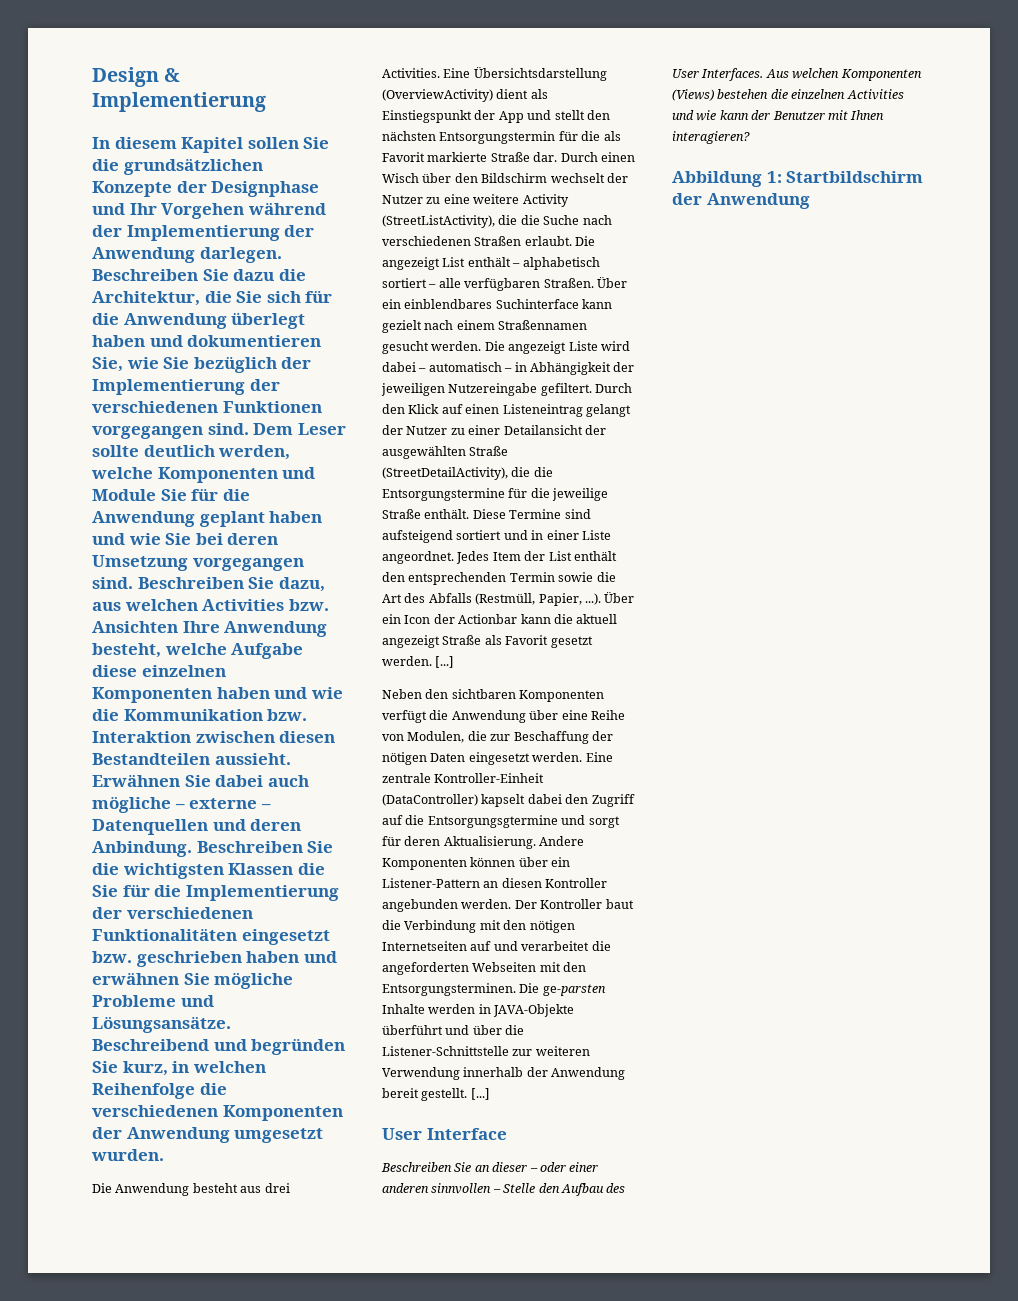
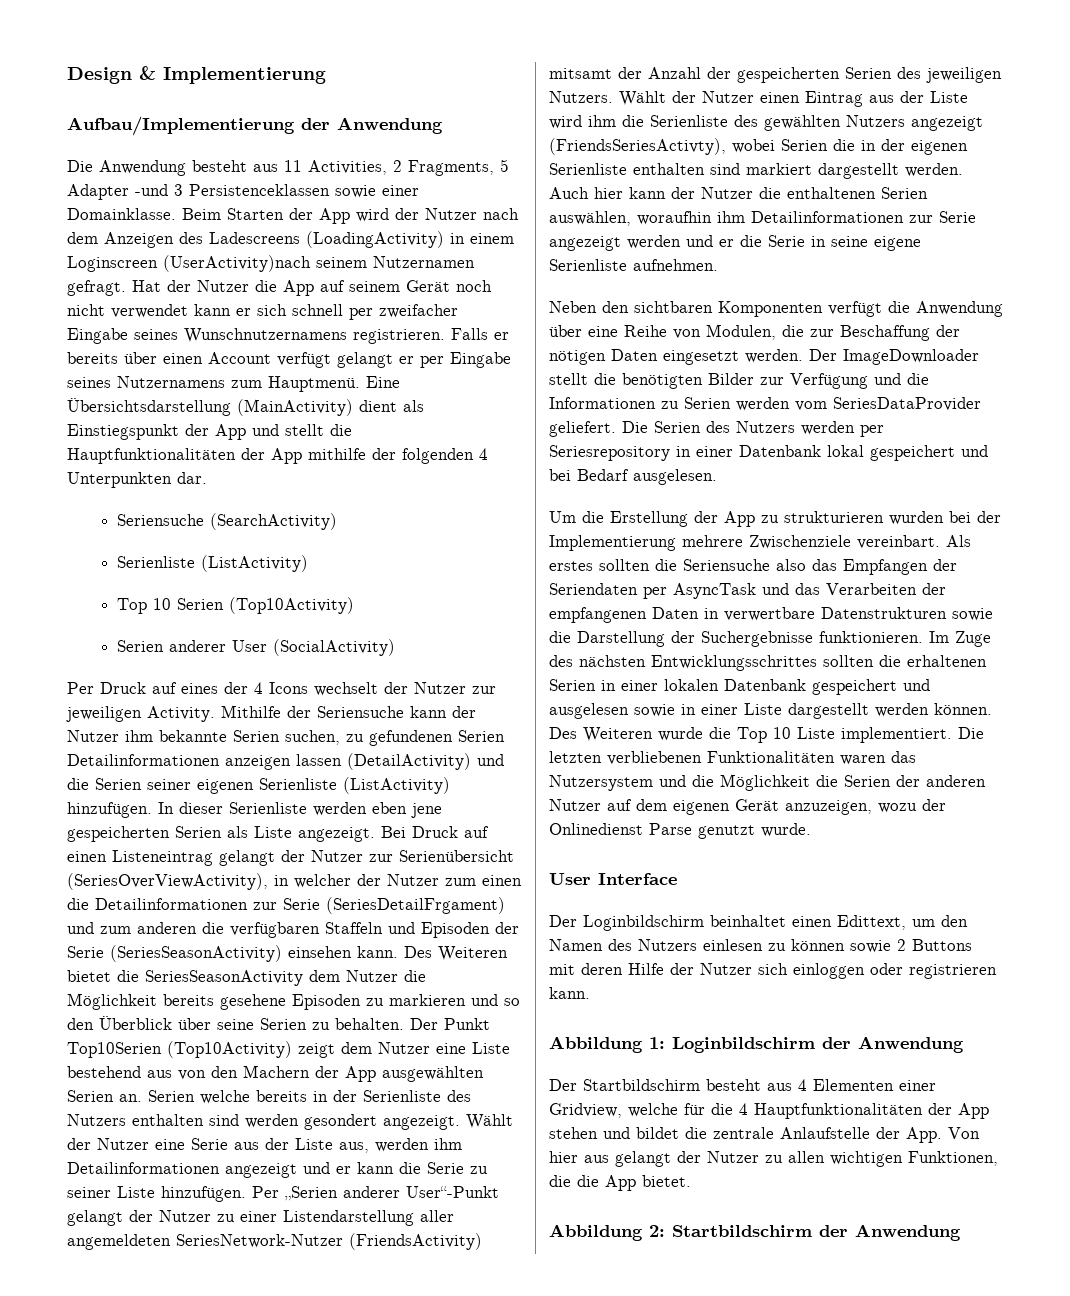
[92,137,330,153] [92,158,263,175] [92,181,320,197] [92,202,326,219] [92,225,315,241] [92,247,282,263] [92,269,306,281] [92,290,333,306] [92,312,306,329] [92,335,322,347] [92,356,312,373] [92,379,280,395] [92,401,322,413] [92,423,346,439] [92,445,291,460] [91,467,316,483] [92,488,250,501] [92,511,323,527] [92,533,279,545] [92,555,304,571] [92,577,325,592] [92,599,329,611] [92,621,328,637] [92,643,304,659] [92,665,226,677] [92,687,343,703] [92,709,308,721] [92,731,336,743] [92,753,291,765] [92,774,309,787] [92,796,271,813] [92,819,302,835] [92,841,334,857] [92,863,325,879] [92,884,339,901] [92,907,253,919] [92,928,330,945] [92,951,337,967] [92,972,294,989] [92,995,214,1007] [92,1016,231,1033] [92,1038,346,1055] [92,1061,266,1076] [92,1083,227,1099] [92,1105,343,1121] [92,1127,324,1143] [91,1149,164,1161] [92,1183,290,1196] [382,68,440,78] In diesem Kapitel sollen Sie die grundsätzlichen Konzepte der Designphase und Ihr Vorgehen während der Implementierung der Anwendung darlegen. Beschreiben Sie dazu die Architektur, die Sie sich für die Anwendung überlegt haben und dokumentieren Sie, wie Sie bezüglich der Implementierung der verschiedenen Funktionen vorgegangen sind. Dem Leser sollte deutlich werden, welche Komponenten und Module Sie für die Anwendung geplant haben und wie Sie bei deren Umsetzung vorgegangen sind. Beschreiben Sie dazu, aus welchen Activities bzw. Ansichten Ihre Anwendung besteht, welche Aufgabe diese einzelnen Komponenten haben und wie die Kommunikation bzw. Interaktion zwischen diesen Bestandteilen aussieht. Erwähnen Sie dabei auch mögliche – externe – Datenquellen und deren Anbindung. Beschreiben Sie die wichtigsten Klassen die Sie für die Implementierung der verschiedenen Funktionalitäten eingesetzt bzw. geschrieben haben und erwähnen Sie mögliche Probleme und Lösungsansätze. Beschreibend und begründen Sie kurz, in welchen Reihenfolge die verschiedenen Komponenten der Anwendung umgesetzt wurden. // Die Anwendung besteht aus drei Activities. -> [67,116,443,136] [67,159,509,176] [67,184,419,200] [67,208,519,224] [67,231,514,248] [67,255,475,272] [67,280,492,296] [67,304,458,320] [67,328,509,344] [67,352,511,368] [67,376,360,392] Aufbau/Implementierung der Anwendung // Die Anwendung besteht aus 11 Activities, 2 Fragments, 5 Adapter -und 3 Persistenceklassen sowie einer Domainklasse. Beim Starten der App wird der Nutzer nach dem Anzeigen des Ladescreens (LoadingActivity) in einem Loginscreen (UserActivity)nach seinem Nutzernamen gefragt. Hat der Nutzer die App auf seinem Gerät noch nicht verwendet kann er sich schnell per zweifacher Eingabe seines Wunschnutzernamens registrieren. Falls er bereits über einen Account verfügt gelangt er per Eingabe seines Nutzernamens zum Hauptmenü.
[382,89,493,102] (OverviewActivity) -> [237,399,353,416] (MainActivity)
[586,110,610,120] [382,131,621,144] [382,152,635,162] [382,173,628,183] [382,194,569,207] [382,215,612,228] [382,236,596,246] [382,257,600,270] [382,277,627,291] [382,299,613,309] [382,320,588,333] [382,341,630,354] [382,362,635,375] [381,383,633,396] [382,404,440,414] den nächsten Entsorgungstermin für die als Favorit markierte Straße dar. Durch einen Wisch über den Bildschirm wechselt der Nutzer zu eine weitere Activity (StreetListActivity), die die Suche nach verschiedenen Straßen erlaubt. Die angezeigt List enthält – alphabetisch sortiert – alle verfügbaren Straßen. Über ein einblendbares Suchinterface kann gezielt nach einem Straßennamen gesucht werden. Die angezeigt Liste wird dabei – automatisch – in Abhängigkeit der jeweiligen Nutzereingabe gefiltert. Durch den Klick -> [330,424,352,436] [67,448,488,464] [67,472,207,488] [117,513,338,530] [117,555,309,572] [117,597,355,614] [117,639,396,656] [67,682,496,696] [66,705,476,722] [67,730,505,746] [67,753,504,770] [67,777,450,794] [67,802,442,818] [67,826,458,842] die Hauptfunktionalitäten der App mithilfe der folgenden 4 Unterpunkten dar. // Seriensuche (SearchActivity) // Serienliste (ListActivity) // Top 10 Serien (Top10Activity) // Serien anderer User (SocialActivity) // Per Druck auf eines der 4 Icons wechselt der Nutzer zur jeweiligen Activity. Mithilfe der Seriensuche kann der Nutzer ihm bekannte Serien suchen, zu gefundenen Serien Detailinformationen anzeigen lassen (DetailActivity) und die Serien seiner eigenen Serienliste (ListActivity) hinzufügen. In dieser Serienliste werden eben jene gespeicherten Serien als Liste angezeigt. Bei Druck
[450,425,606,435] [382,446,509,459] [382,467,553,480] [382,488,609,501] [382,509,591,519] [382,530,611,543] [382,551,617,564] [382,572,616,585] [382,592,635,606] [382,614,618,624] [382,635,593,648] [382,656,455,668] zu einer Detailansicht der ausgewählten Straße (StreetDetailActivity), die die Entsorgungstermine für die jeweilige Straße enthält. Diese Termine sind aufsteigend sortiert und in einer Liste angeordnet. Jedes Item der List enthält den entsprechenden Termin sowie die Art des Abfalls (Restmüll, Papier, ...). Über ein Icon der Actionbar kann die aktuell angezeigt Straße als Favorit gesetzt werden. [...] -> [369,850,514,862] [67,873,522,890] [67,897,505,914] [67,922,519,938] [67,945,508,962] [67,970,426,986] [67,993,520,1010] [67,1016,490,1030] [67,1041,510,1058] [67,1065,484,1082] [67,1090,471,1104] [67,1114,513,1130] [67,1138,462,1153] [67,1162,488,1178] [67,1186,499,1202] [67,1210,454,1226] [67,1233,482,1250] [549,67,1002,83] [549,91,968,107] [549,115,983,131] [549,138,968,155] [549,163,963,179] [549,187,928,199] [549,211,976,226] [549,235,921,251] [549,259,718,271] zur Serienübersicht (SeriesOverViewActivity), in welcher der Nutzer zum einen die Detailinformationen zur Serie (SeriesDetailFrgament) und zum anderen die verfügbaren Staffeln und Episoden der Serie (SeriesSeasonActivity) einsehen kann. Des Weiteren bietet die SeriesSeasonActivity dem Nutzer die Möglichkeit bereits gesehene Episoden zu markieren und so den Überblick über seine Serien zu behalten. Der Punkt Top10Serien (Top10Activity) zeigt dem Nutzer eine Liste bestehend aus von den Machern der App ausgewählten Serien an. Serien welche bereits in der Serienliste des Nutzers enthalten sind werden gesondert angezeigt. Wählt der Nutzer eine Serie aus der Liste aus, werden ihm Detailinformationen angezeigt und er kann die Serie zu seiner Liste hinzufügen. Per „Serien anderer User“-Punkt gelangt der Nutzer zu einer Listendarstellung aller angemeldeten SeriesNetwork-Nutzer (FriendsActivity) mitsamt der Anzahl der gespeicherten Serien des jeweiligen Nutzers. Wählt der Nutzer einen Eintrag aus der Liste wird ihm die Serienliste des gewählten Nutzers angezeigt (FriendsSeriesActivty), wobei Serien die in der eigenen Serienliste enthalten sind markiert dargestellt werden. Auch hier kann der Nutzer die enthaltenen Serien auswählen, woraufhin ihm Detailinformationen zur Serie angezeigt werden und er die Serie in seine eigene Serienliste aufnehmen.
[585,752,613,762] [382,773,545,783] [382,794,635,807] [382,815,620,828] [382,836,585,849] [382,857,571,870] [382,878,608,888] [382,899,634,912] [382,920,575,933] [382,941,611,951] [382,962,587,975] [382,983,606,996] [382,1004,575,1017] [382,1025,525,1035] [382,1046,590,1056] [382,1067,626,1080] [382,1088,490,1101] [382,1128,507,1140] [381,1162,599,1172] [382,1183,626,1196] [672,68,922,81] [672,89,904,101] [672,110,885,121] [672,131,750,144] [672,171,782,187] Eine zentrale Kontroller-Einheit (DataController) kapselt dabei den Zugriff auf die Entsorgungsgtermine und sorgt für deren Aktualisierung. Andere Komponenten können über ein Listener-Pattern an diesen Kontroller angebunden werden. Der Kontroller baut die Verbindung mit den nötigen Internetseiten auf und verarbeitet die angeforderten Webseiten mit den Entsorgungsterminen. Die ge-parsten Inhalte werden in JAVA-Objekte überführt und über die Listener-Schnittstelle zur weiteren Verwendung innerhalb der Anwendung bereit gestellt. [...] // User Interface // Beschreiben Sie an dieser – oder einer anderen sinnvollen – Stelle den Aufbau des User Interfaces. Aus welchen Komponenten (Views) bestehen die einzelnen Activities und wie kann der Benutzer mit Ihnen interagieren? // Abbildung 1: -> [809,349,979,365] [549,373,929,389] [549,397,981,411] [549,421,884,437] [549,445,988,461] [549,469,717,485] [549,511,1001,527] [549,535,971,551] [549,559,957,575] [549,583,946,599] [549,607,993,623] [549,631,991,647] [549,655,987,671] [549,679,930,695] [549,703,992,719] [549,727,984,743] [549,751,916,765] [549,774,986,791] [549,799,946,815] [549,823,811,839] [549,873,677,885] [549,915,968,931] [549,939,972,953] [549,963,997,979] [549,987,590,999] [549,1036,964,1053] [549,1079,936,1091] [549,1103,989,1119] [549,1127,980,1143] [549,1151,998,1167] [549,1175,691,1191] [549,1224,665,1241] Der ImageDownloader stellt die benötigten Bilder zur Verfügung und die Informationen zu Serien werden vom SeriesDataProvider geliefert. Die Serien des Nutzers werden per Seriesrepository in einer Datenbank lokal gespeichert und bei Bedarf ausgelesen. // Um die Erstellung der App zu strukturieren wurden bei der Implementierung mehrere Zwischenziele vereinbart. Als erstes sollten die Seriensuche also das Empfangen der Seriendaten per AsyncTask und das Verarbeiten der empfangenen Daten in verwertbare Datenstrukturen sowie die Darstellung der Suchergebnisse funktionieren. Im Zuge des nächsten Entwicklungsschrittes sollten die erhaltenen Serien in einer lokalen Datenbank gespeichert und ausgelesen sowie in einer Liste dargestellt werden können. Des Weiteren wurde die Top 10 Liste implementiert. Die letzten verbliebenen Funktionalitäten waren das Nutzersystem und die Möglichkeit die Serien der anderen Nutzer auf dem eigenen Gerät anzuzeigen, wozu der Onlinedienst Parse genutzt wurde. // User Interface // Der Loginbildschirm beinhaltet einen Edittext, um den Namen des Nutzers einlesen zu können sowie 2 Buttons mit deren Hilfe der Nutzer sich einloggen oder registrieren kann. // Abbildung 1: Loginbildschirm der Anwendung // Der Startbildschirm besteht aus 4 Elementen einer Gridview, welche für die 4 Hauptfunktionalitäten der App stehen und bildet die zentrale Anlaufstelle der App. Von hier aus gelangt der Nutzer zu allen wichtigen Funktionen, die die App bietet. // Abbildung 2:

